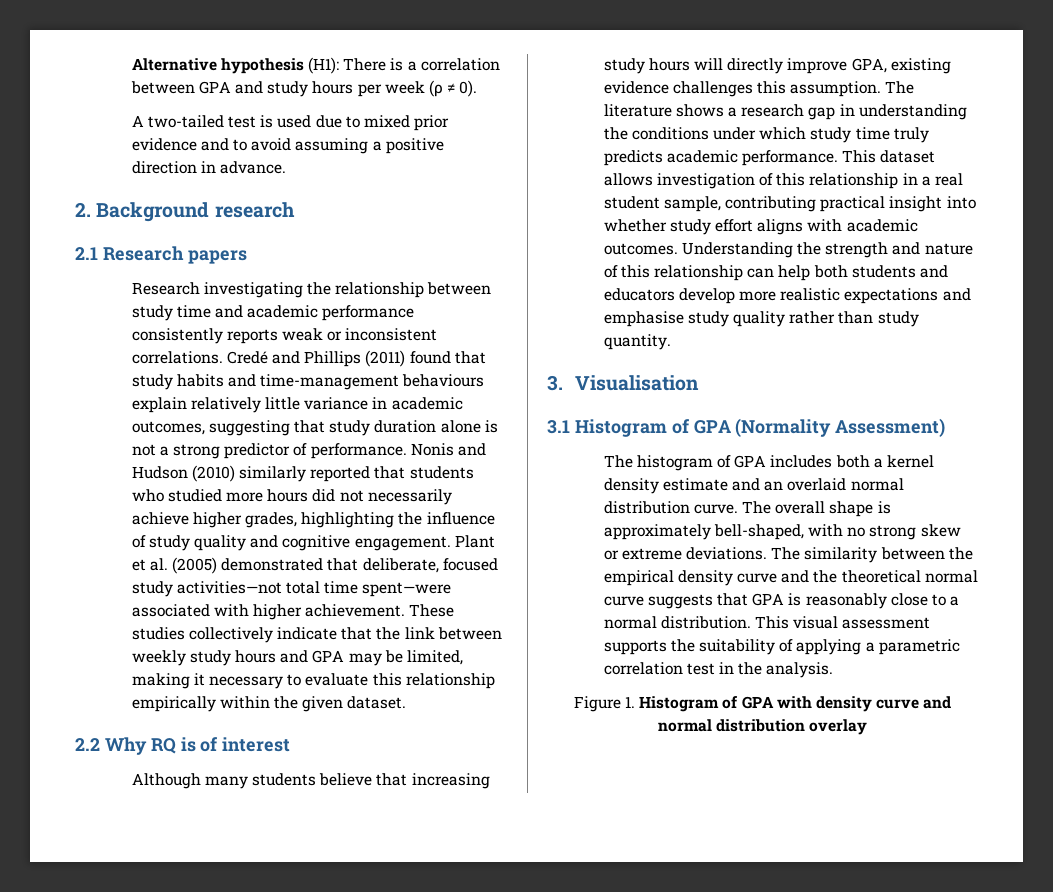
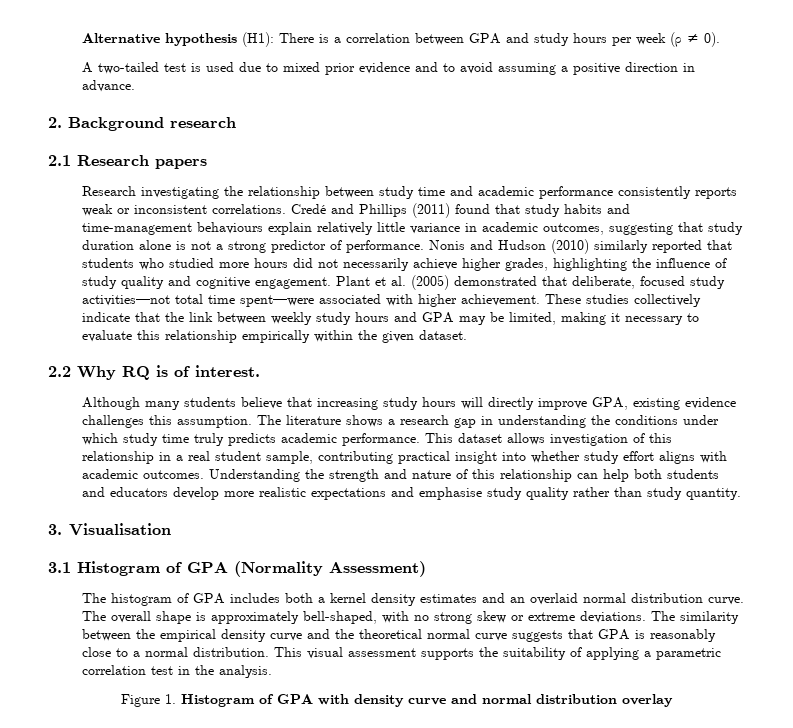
[222,737,291,752] interest -> [195,365,260,377] interest.
[662,478,728,491] estimate -> [420,594,478,603] estimates

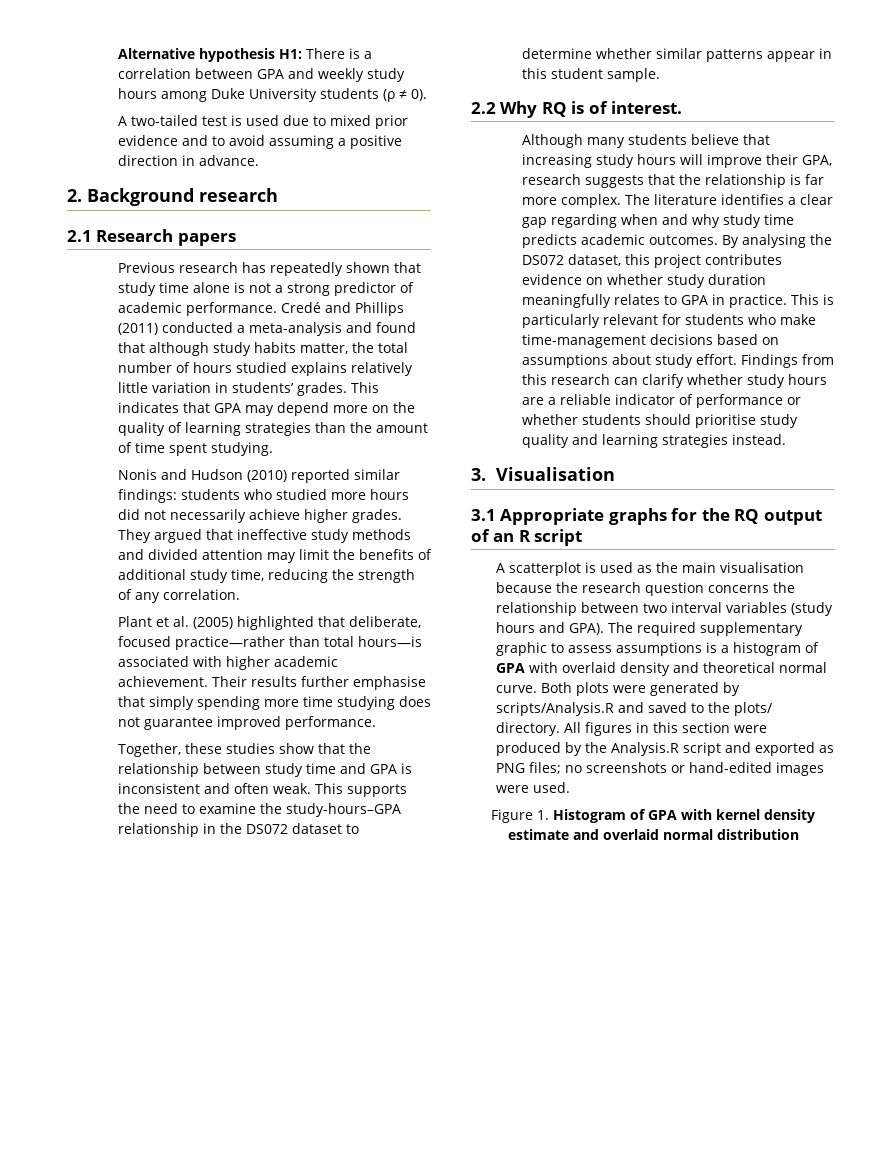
[242,32,275,47] (H1): -> [278,49,302,59] H1:
[534,33,667,46] study hours per week -> [317,68,405,82] [117,88,379,102] weekly study hours among Duke University students
[82,186,738,199] [82,203,631,218] [82,222,744,235] [82,240,135,250] Research investigating the relationship between study time and academic performance consistently reports weak or inconsistent correlations. Credé and Phillips (2011) found that study habits and time-management behaviours explain relatively little variance in academic outcomes, suggesting that study duration -> [117,262,421,276] [117,282,189,296] Previous research has repeatedly shown that study time
[346,240,425,253] performance. -> [117,302,404,316] [117,322,416,336] [117,342,408,356] [117,362,413,376] [117,382,379,396] [117,402,415,416] [117,422,428,436] [117,442,273,456] academic performance. Credé and Phillips (2011) conducted a meta-analysis and found that although study habits matter, the total number of hours studied explains relatively little variation in students’ grades. This indicates that GPA may depend more on the quality of learning strategies than the amount of time spent studying. //
[594,240,733,253] similarly reported that -> [290,469,400,483] [117,489,177,503] reported similar findings:
[505,258,728,271] [82,276,332,289] grades, highlighting the influence of study quality and cognitive engagement. -> [351,509,402,523] [117,529,411,543] [117,549,432,563] [117,569,415,583] [117,589,240,603] grades. They argued that ineffective study methods and divided attention may limit the benefits of additional study time, reducing the strength of any correlation. //
[454,276,538,286] demonstrated -> [236,616,314,630] highlighted
[690,276,726,289] [82,294,702,307] [82,312,700,325] [82,330,468,343] study activities—not total time spent—were associated with higher achievement. These studies collectively indicate that the link between weekly study hours and GPA may be limited, making it necessary to evaluate this relationship empirically within the given dataset. -> [174,636,422,650] [117,656,338,670] [117,676,426,690] [117,696,431,710] [117,716,376,730] [117,743,371,757] [117,763,412,777] [117,783,407,797] [117,803,401,817] [117,823,359,837] [521,48,832,62] [521,68,660,82] practice—rather than total hours—is associated with higher academic achievement. Their results further emphasise that simply spending more time studying does not guarantee improved performance. // Together, these studies show that the relationship between study time and GPA is inconsistent and often weak. This supports the need to examine the study-hours–GPA relationship in the DS072 dataset to determine whether similar patterns appear in this student sample.
[488,397,737,410] [82,415,720,428] [82,433,225,446] directly improve GPA, existing evidence challenges this assumption. The literature shows a research gap in understanding the conditions under which study time truly -> [706,154,832,168] [521,174,824,188] [521,194,833,208] [521,214,794,228] improve their GPA, research suggests that the relationship is far more complex. The literature identifies a clear gap regarding when and why study time
[342,433,673,446] [82,451,728,464] [82,469,720,482] [82,487,742,500] [48,523,171,536] [48,561,426,577] [82,593,745,606] [82,611,740,624] [82,629,717,642] [82,647,722,660] [82,665,273,678] performance. This dataset allows investigation of this relationship in a real student sample, contributing practical insight into whether study effort aligns with academic outcomes. Understanding the strength and nature of this relationship can help both students and educators develop more realistic expectations and emphasise study quality rather than study quantity. // 3. Visualisation // 3.1 Histogram of GPA (Normality Assessment) // The histogram of GPA includes both a kernel density estimates and an overlaid normal distribution curve. The overall shape is approximately bell-shaped, with no strong skew or extreme deviations. The similarity between the empirical density curve and the theoretical normal curve suggests that GPA is reasonably close to a normal distribution. This visual assessment supports the suitability of applying a parametric correlation test in the analysis. -> [648,234,832,248] [521,254,782,268] [521,274,766,288] [521,294,834,308] [521,314,816,328] [521,334,779,348] [521,354,834,368] [521,374,827,388] [521,394,801,408] [521,414,798,428] [521,434,786,448] [471,467,616,481] [471,508,822,525] [471,529,583,546] [496,562,805,576] [496,582,796,596] [496,602,834,616] [496,622,804,636] [496,642,820,656] [496,662,828,676] [496,682,741,696] [496,702,773,716] [496,722,768,736] [496,742,835,756] [496,762,825,776] [496,782,571,793] outcomes. By analysing the DS072 dataset, this project contributes evidence on whether study duration meaningfully relates to GPA in practice. This is particularly relevant for students who make time-management decisions based on assumptions about study effort. Findings from this research can clarify whether study hours are a reliable indicator of performance or whether students should prioritise study quality and learning strategies instead. // 3. Visualisation // 3.1 Appropriate graphs for the RQ output of an R script // A scatterplot is used as the main visualisation because the research question concerns the relationship between two interval variables (study hours and GPA). The required supplementary graphic to assess assumptions is a histogram of GPA with overlaid density and theoretical normal curve. Both plots were generated by scripts/Analysis.R and saved to the plots/ directory. All figures in this section were produced by the Analysis.R script and exported as PNG files; no screenshots or hand-edited images were used.
[354,694,673,707] density curve and normal distribution overlay -> [716,809,815,823] [507,829,799,840] kernel density estimate and overlaid normal distribution

